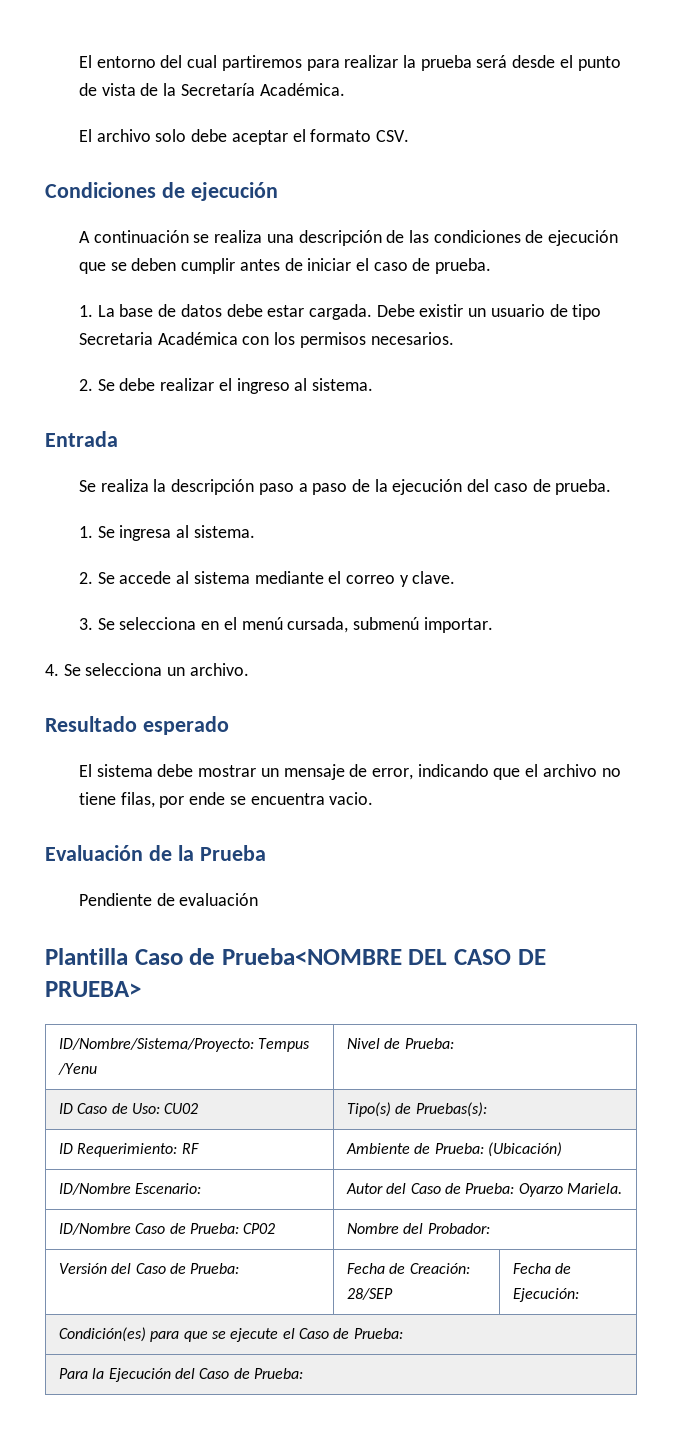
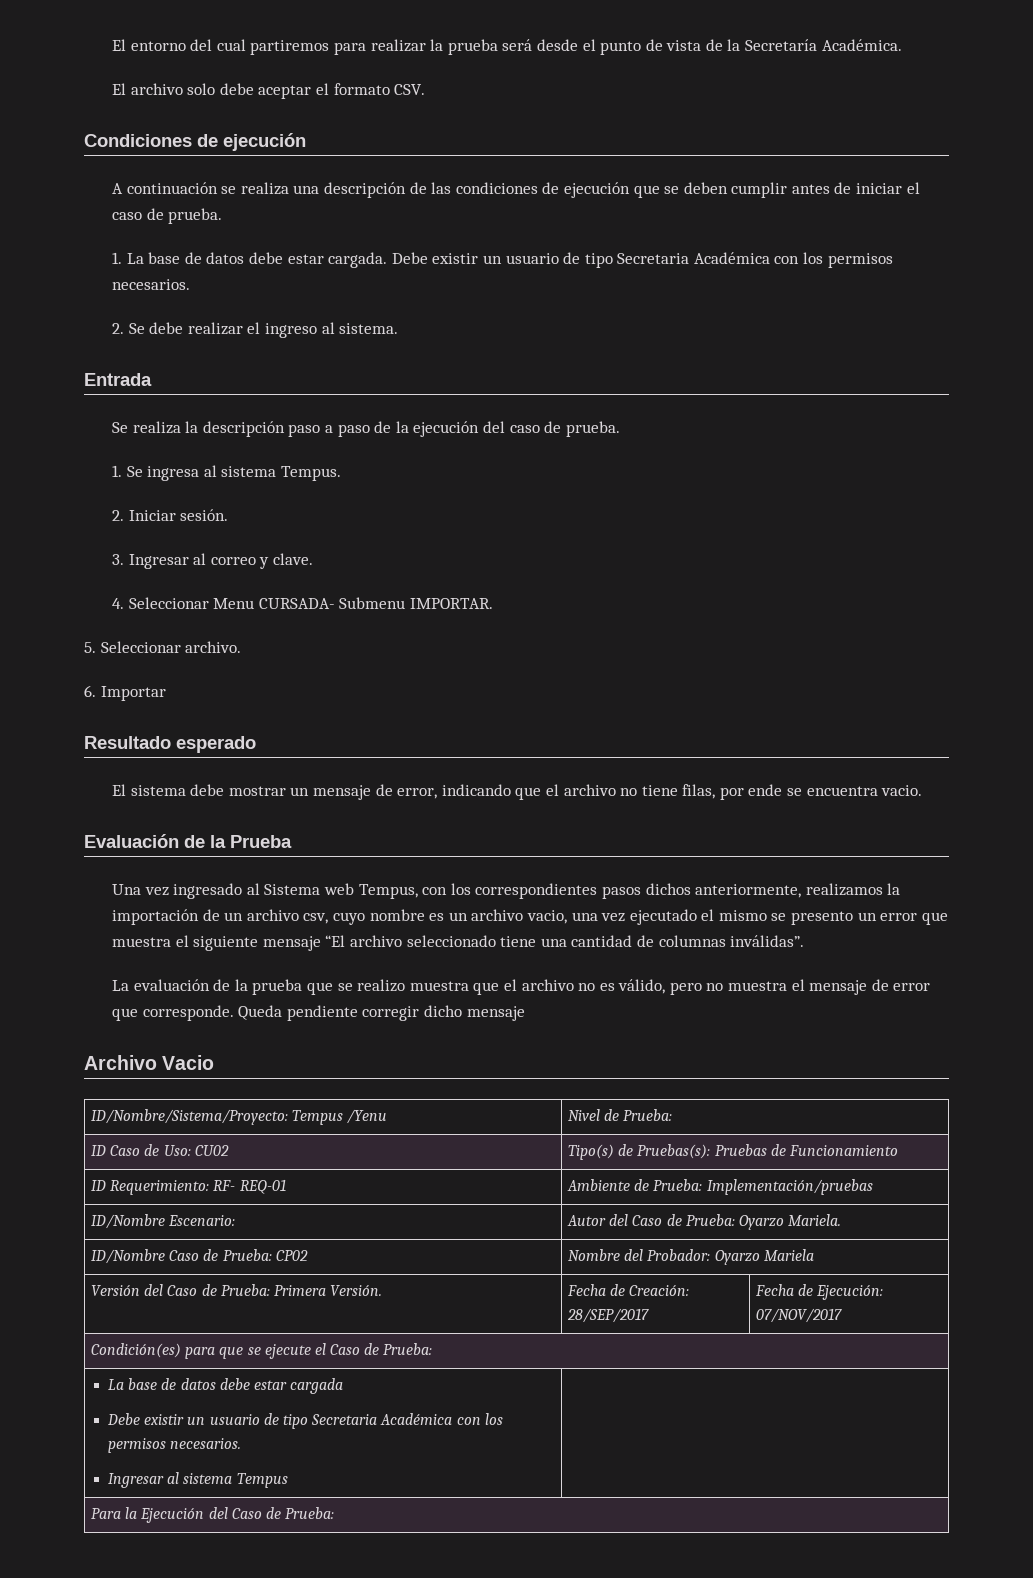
[193,525,255,538] [78,571,456,587] [78,617,493,633] [45,663,186,676] sistema. // 2. Se accede al sistema mediante el correo y clave. // 3. Se selecciona en el menú cursada, submenú importar. // 4. Se selecciona un -> [221,466,341,481] [112,509,229,521] [112,553,313,569] [112,597,493,609] [84,641,181,653] sistema Tempus. // 2. Iniciar sesión. // 3. Ingresar al correo y clave. // 4. Seleccionar Menu CURSADA- Submenu IMPORTAR. // 5. Seleccionar
(249, 669) none -> [84,685,166,701] // 6. Importar
[78,893,259,906] [45,948,546,965] [45,981,141,997] Pendiente de evaluación // Plantilla Caso de Prueba<NOMBRE DEL CASO DE PRUEBA> -> [112,883,901,899] [112,909,948,925] [112,935,805,951] [112,979,931,995] [112,1005,525,1021] [84,1055,215,1070] Una vez ingresado al Sistema web Tempus, con los correspondientes pasos dichos anteriormente, realizamos la importación de un archivo csv, cuyo nombre es un archivo vacio, una vez ejecutado el mismo se presento un error que muestra el siguiente mensaje “El archivo seleccionado tiene una cantidad de columnas inválidas”. // La evaluación de la prueba que se realizo muestra que el archivo no es válido, pero no muestra el mensaje de error que corresponde. Queda pendiente corregir dicho mensaje // Archivo Vacio
(487, 1109) none -> [714,1144,898,1156] Pruebas de Funcionamiento
[181,1143,199,1154] RF -> [213,1179,286,1194] RF- REQ-01
[487,1142,562,1157] (Ubicación) -> [706,1179,873,1195] Implementación/pruebas
(490, 1228) none -> [714,1249,814,1265] Oyarzo Mariela
(240, 1268) none -> [273,1285,383,1296] Primera Versión.
[346,1288,393,1300] 28/SEP -> [566,1308,649,1323] 28/SEP/2017
(579, 1295) none -> [755,1308,842,1323] 07/NOV/2017
(403, 1333) none -> [108,1378,344,1394] [107,1413,503,1429] [108,1438,242,1453] [108,1472,288,1488] // La base de datos debe estar cargada // Debe existir un usuario de tipo Secretaria Académica con los permisos necesarios. // Ingresar al sistema Tempus |

